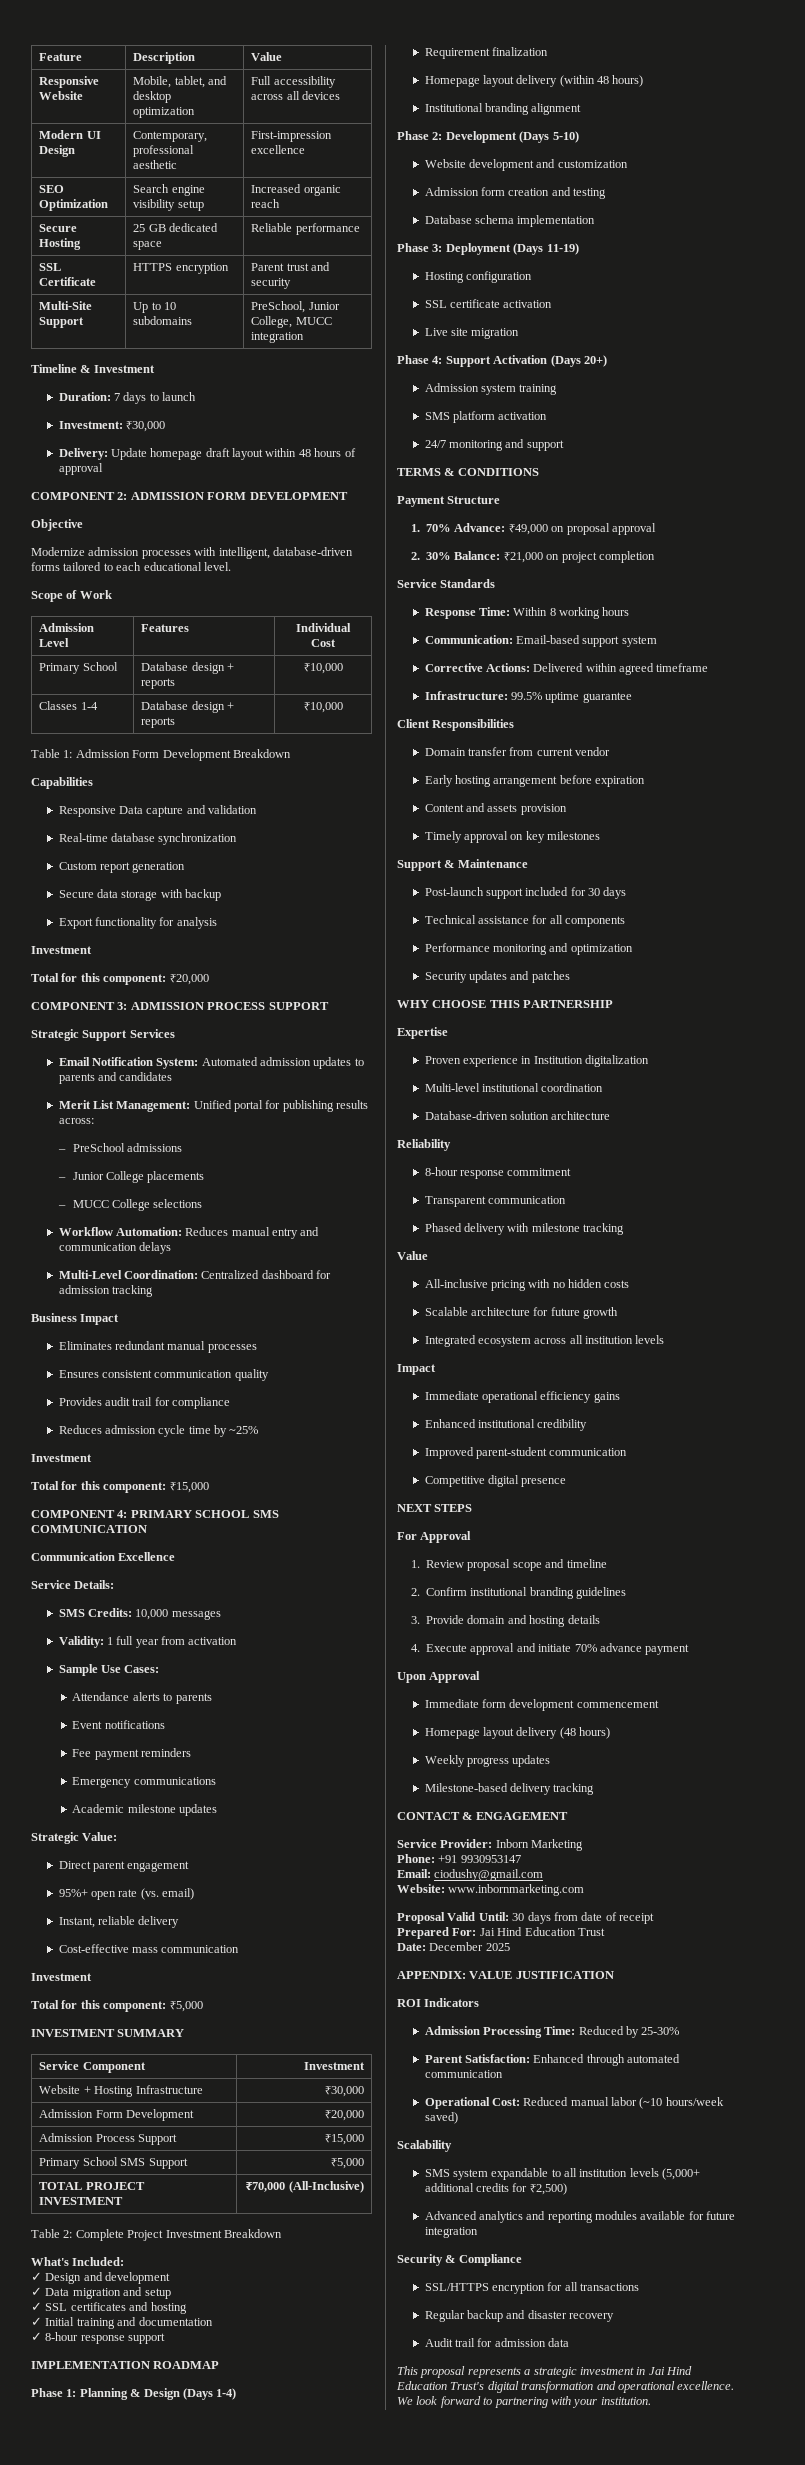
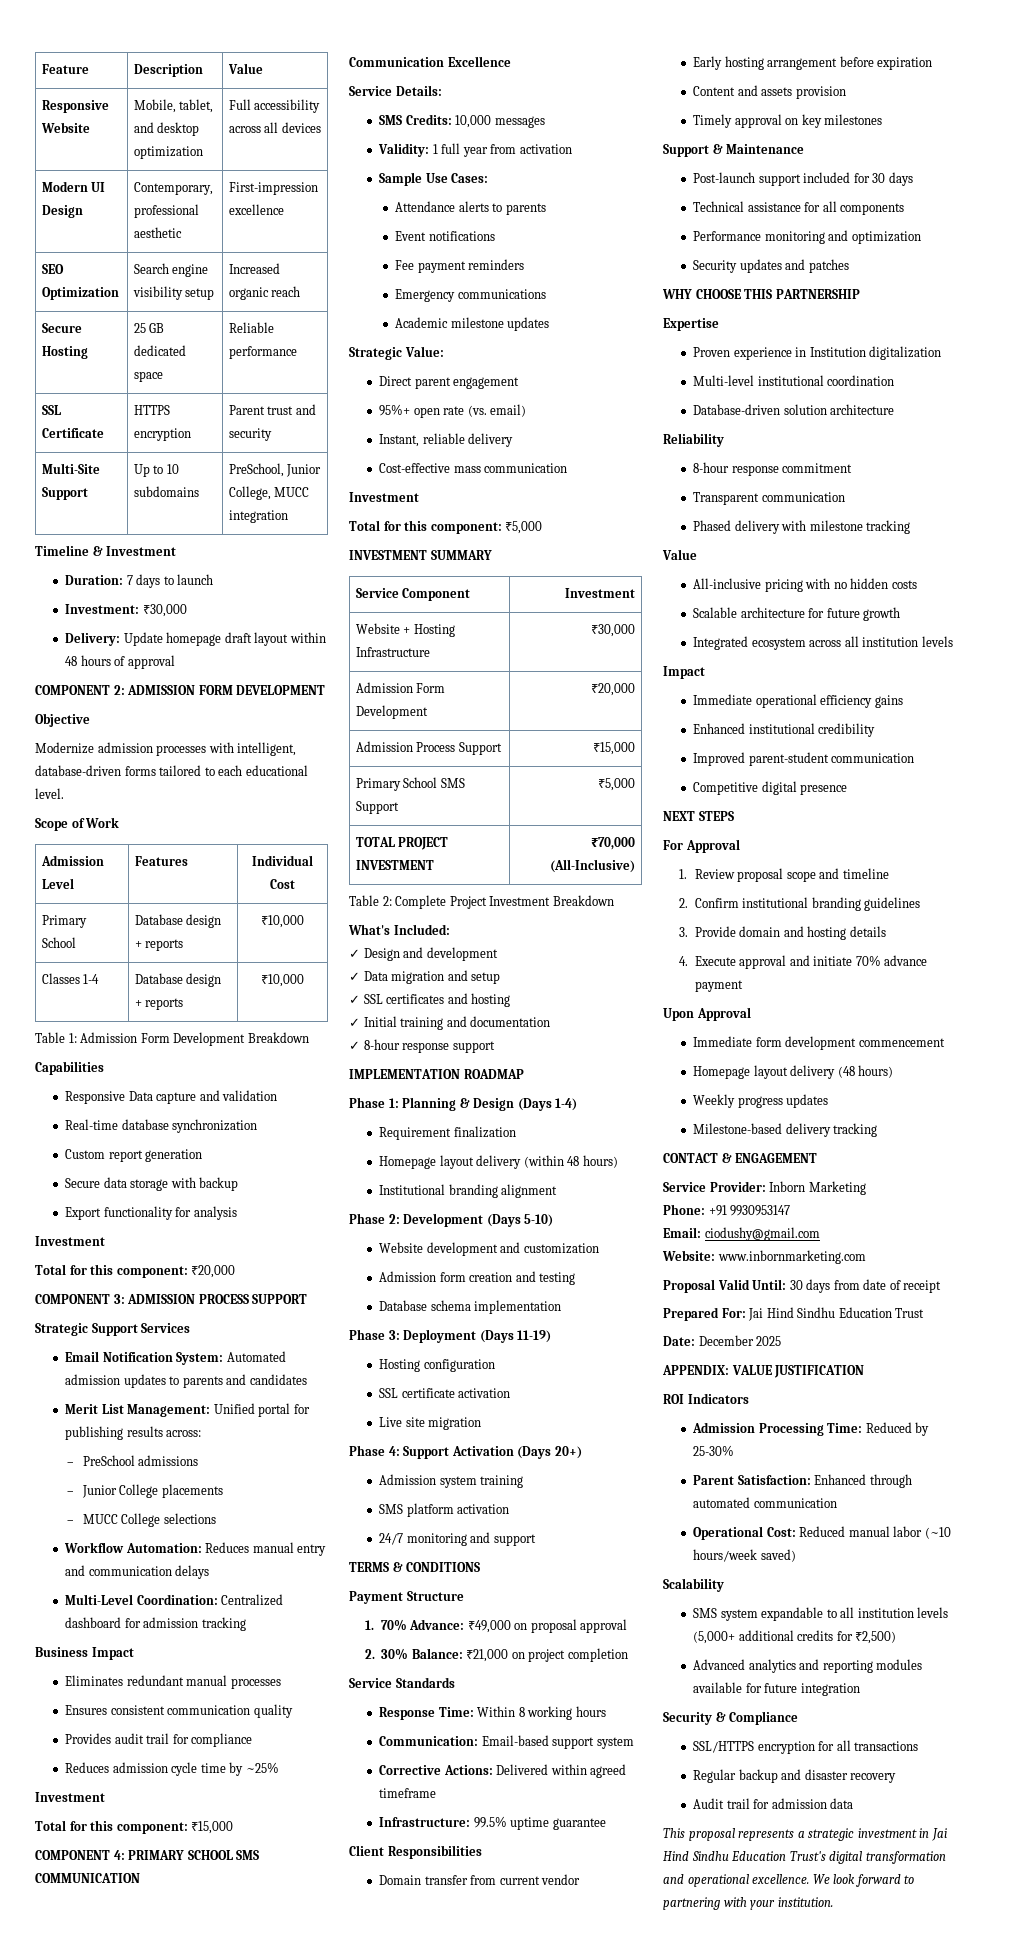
(523, 1931) none -> [797,1307,836,1318] Sindhu
(692, 2370) none -> [691,1851,729,1861] Sindhu

